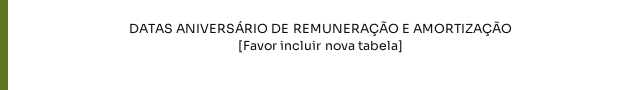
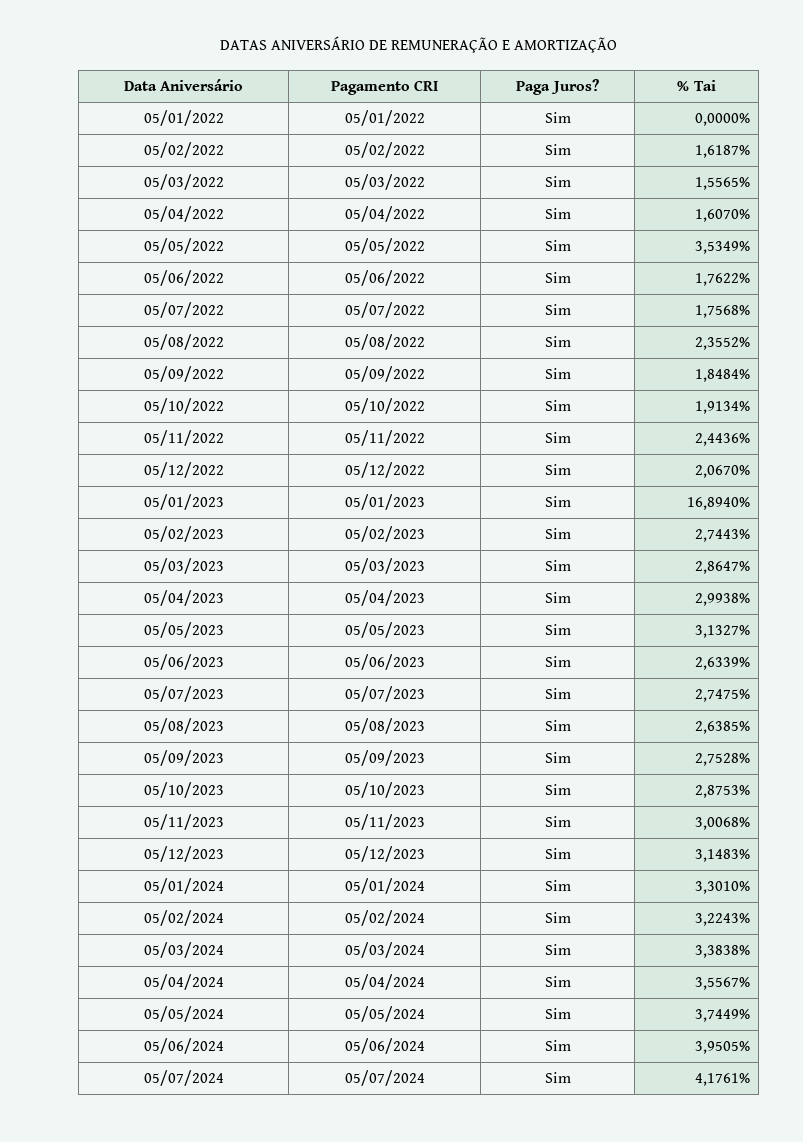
[237,40,404,53] // [Favor incluir nova tabela] -> [123,79,244,91] [330,80,439,95] [516,79,599,95] [677,80,716,91] [143,110,224,126] [344,110,425,126] [544,112,571,123] [695,113,751,126] [143,142,224,158] [344,142,425,158] [544,144,571,155] [695,145,751,158] [143,174,224,190] [344,174,425,190] [544,176,571,187] [695,177,751,190] [143,206,224,222] [344,206,425,222] [544,208,571,219] [695,209,751,222] [143,238,224,254] [344,238,425,254] [544,240,571,251] [695,241,751,254] [143,270,224,286] [344,270,425,286] [544,272,571,283] [695,273,751,286] [143,302,224,318] [344,302,425,318] [544,304,571,315] [695,305,751,318] [143,334,224,350] [344,334,425,350] [544,336,571,347] [695,337,751,350] [143,366,224,382] [344,366,425,382] [544,368,571,379] [695,369,751,382] [143,398,224,414] [344,398,425,414] [544,400,571,411] [695,401,751,414] [143,430,224,446] [344,430,425,446] [544,432,571,443] [695,433,751,446] [143,462,224,478] [344,462,425,478] [544,464,571,475] [695,465,751,478] [143,494,224,510] [344,494,425,510] [544,496,571,507] [687,497,751,510] [143,526,224,542] [344,526,425,542] [544,528,571,539] [695,529,751,542] [143,558,224,574] [344,558,425,574] [544,560,571,571] [695,561,751,574] [143,590,224,606] [344,590,425,606] [544,592,571,603] [695,593,751,606] [143,622,224,638] [344,622,425,638] [544,624,571,635] [695,625,751,638] [143,654,224,670] [344,654,425,670] [544,656,571,667] [695,657,751,670] [143,686,224,702] [344,686,425,702] [544,688,571,699] [695,689,751,702] [143,718,224,734] [344,718,425,734] [544,720,571,731] [695,721,751,734] [143,750,224,766] [344,750,425,766] [544,752,571,763] [695,753,751,766] [143,782,224,798] [344,782,425,798] [544,784,571,795] [695,785,751,798] [143,814,224,830] [344,814,425,830] [544,816,571,827] [695,817,751,830] [143,846,224,862] [344,846,425,862] [544,848,571,859] [695,849,751,862] [143,878,224,894] [344,878,425,894] [544,880,571,891] [695,881,751,894] [143,910,224,926] [344,910,425,926] [544,912,571,923] [695,913,751,926] [143,942,224,958] [344,942,425,958] [544,944,571,955] [695,945,751,958] [143,974,224,990] [344,974,425,990] [544,976,571,987] [695,977,751,990] [143,1006,224,1022] [344,1006,425,1022] [544,1008,571,1019] [695,1009,751,1022] [143,1038,224,1054] [344,1038,425,1054] [544,1040,571,1051] [695,1041,751,1054] [143,1070,224,1086] [344,1070,425,1086] [544,1072,571,1083] [695,1073,751,1086] // Data Aniversário | Pagamento CRI | Paga Juros? | % Tai // 05/01/2022 | 05/01/2022 | Sim | 0,0000% // 05/02/2022 | 05/02/2022 | Sim | 1,6187% // 05/03/2022 | 05/03/2022 | Sim | 1,5565% // 05/04/2022 | 05/04/2022 | Sim | 1,6070% // 05/05/2022 | 05/05/2022 | Sim | 3,5349% // 05/06/2022 | 05/06/2022 | Sim | 1,7622% // 05/07/2022 | 05/07/2022 | Sim | 1,7568% // 05/08/2022 | 05/08/2022 | Sim | 2,3552% // 05/09/2022 | 05/09/2022 | Sim | 1,8484% // 05/10/2022 | 05/10/2022 | Sim | 1,9134% // 05/11/2022 | 05/11/2022 | Sim | 2,4436% // 05/12/2022 | 05/12/2022 | Sim | 2,0670% // 05/01/2023 | 05/01/2023 | Sim | 16,8940% // 05/02/2023 | 05/02/2023 | Sim | 2,7443% // 05/03/2023 | 05/03/2023 | Sim | 2,8647% // 05/04/2023 | 05/04/2023 | Sim | 2,9938% // 05/05/2023 | 05/05/2023 | Sim | 3,1327% // 05/06/2023 | 05/06/2023 | Sim | 2,6339% // 05/07/2023 | 05/07/2023 | Sim | 2,7475% // 05/08/2023 | 05/08/2023 | Sim | 2,6385% // 05/09/2023 | 05/09/2023 | Sim | 2,7528% // 05/10/2023 | 05/10/2023 | Sim | 2,8753% // 05/11/2023 | 05/11/2023 | Sim | 3,0068% // 05/12/2023 | 05/12/2023 | Sim | 3,1483% // 05/01/2024 | 05/01/2024 | Sim | 3,3010% // 05/02/2024 | 05/02/2024 | Sim | 3,2243% // 05/03/2024 | 05/03/2024 | Sim | 3,3838% // 05/04/2024 | 05/04/2024 | Sim | 3,5567% // 05/05/2024 | 05/05/2024 | Sim | 3,7449% // 05/06/2024 | 05/06/2024 | Sim | 3,9505% // 05/07/2024 | 05/07/2024 | Sim | 4,1761%

